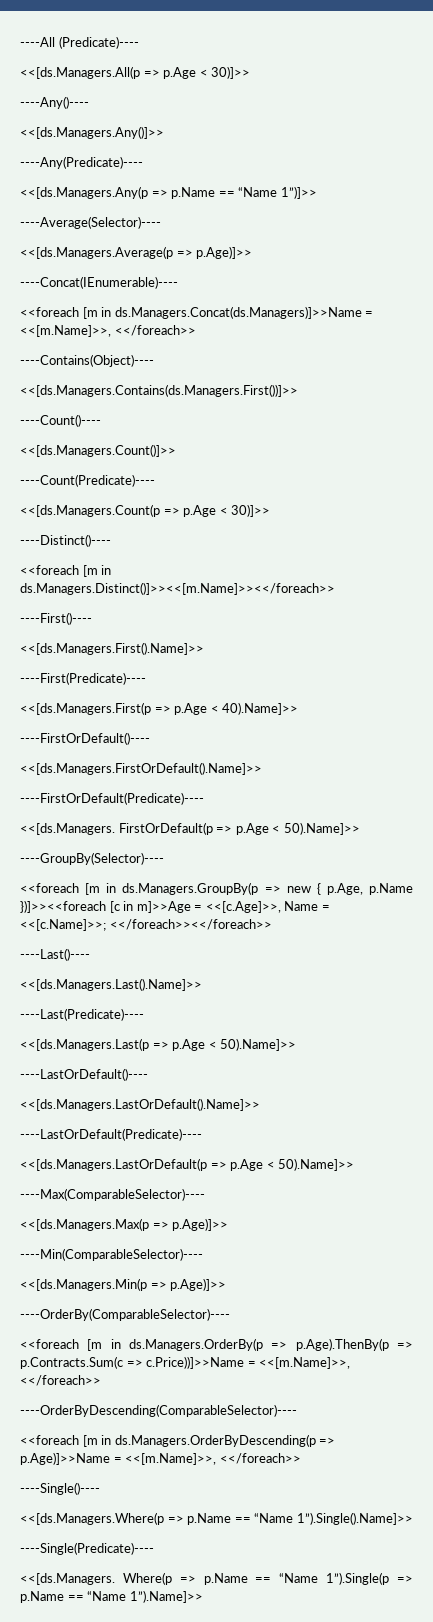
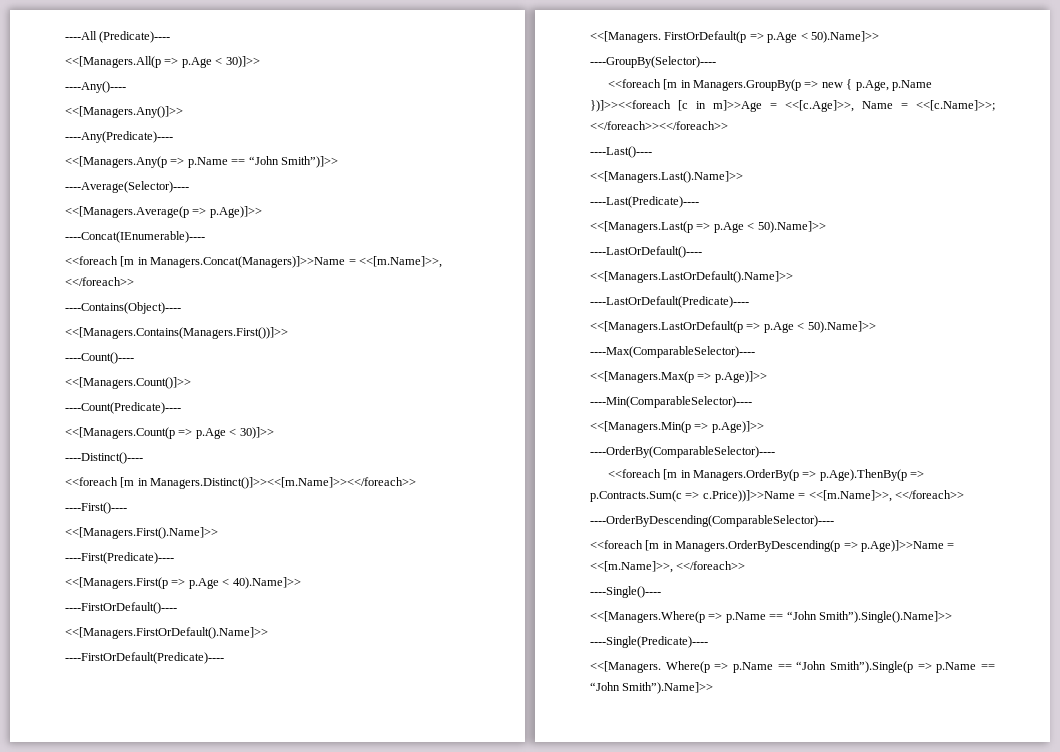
[20,66,140,79] <<[ds.Managers.All(p -> [65,56,161,68] <<[Managers.All(p
[20,126,164,139] <<[ds.Managers.Any()]>> -> [65,106,183,118] <<[Managers.Any()]>>
[20,186,317,199] <<[ds.Managers.Any(p => p.Name == “Name 1”)]>> -> [65,156,338,168] <<[Managers.Any(p => p.Name == “John Smith”)]>>
[20,246,173,259] <<[ds.Managers.Average(p -> [65,206,189,218] <<[Managers.Average(p
[114,306,362,319] ds.Managers.Concat(ds.Managers)]>>Name -> [150,256,346,268] Managers.Concat(Managers)]>>Name
[20,384,298,397] <<[ds.Managers.Contains(ds.Managers.First())]>> -> [65,327,288,339] <<[Managers.Contains(Managers.First())]>>
[20,444,176,457] <<[ds.Managers.Count()]>> -> [65,377,191,389] <<[Managers.Count()]>>
[20,504,160,517] <<[ds.Managers.Count(p -> [65,427,175,439] <<[Managers.Count(p
[20,582,335,595] ds.Managers.Distinct()]>><<[m.Name]>><</foreach>> -> [150,477,417,489] Managers.Distinct()]>><<[m.Name]>><</foreach>>
[20,642,204,655] <<[ds.Managers.First().Name]>> -> [65,527,218,539] <<[Managers.First().Name]>>
[20,702,151,715] <<[ds.Managers.First(p -> [65,577,168,589] <<[Managers.First(p
[20,762,262,775] <<[ds.Managers.FirstOrDefault().Name]>> -> [65,627,268,639] <<[Managers.FirstOrDefault().Name]>>
[20,823,115,835] <<[ds.Managers. -> [590,31,661,43] <<[Managers.
[122,882,259,895] ds.Managers.GroupBy(p -> [693,79,802,91] Managers.GroupBy(p
[20,978,202,991] <<[ds.Managers.Last().Name]>> -> [590,171,743,183] <<[Managers.Last().Name]>>
[20,1038,149,1051] <<[ds.Managers.Last(p -> [590,221,693,233] <<[Managers.Last(p
[20,1098,260,1111] <<[ds.Managers.LastOrDefault().Name]>> -> [590,271,793,283] <<[Managers.LastOrDefault().Name]>>
[20,1158,207,1171] <<[ds.Managers.LastOrDefault(p -> [590,321,743,333] <<[Managers.LastOrDefault(p
[20,1218,149,1231] <<[ds.Managers.Max(p -> [590,371,694,383] <<[Managers.Max(p
[20,1278,147,1291] <<[ds.Managers.Min(p -> [590,421,691,433] <<[Managers.Min(p
[129,1338,263,1351] ds.Managers.OrderBy(p -> [693,469,800,481] Managers.OrderBy(p
[114,1434,316,1447] ds.Managers.OrderByDescending(p -> [675,540,841,552] Managers.OrderByDescending(p
[20,1512,413,1525] <<[ds.Managers.Where(p => p.Name == “Name 1”).Single().Name]>> -> [590,611,952,623] <<[Managers.Where(p => p.Name == “John Smith”).Single().Name]>>
[20,1573,115,1585] <<[ds.Managers. -> [590,661,661,673] <<[Managers.
[279,1572,413,1585] [20,1590,203,1603] “Name 1”).Single(p => p.Name == “Name 1”).Name]>> -> [796,661,995,673] [590,682,714,694] “John Smith”).Single(p => p.Name == “John Smith”).Name]>>

